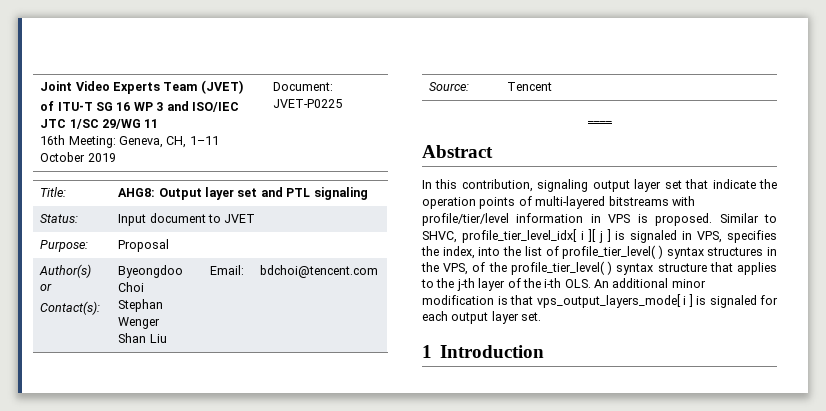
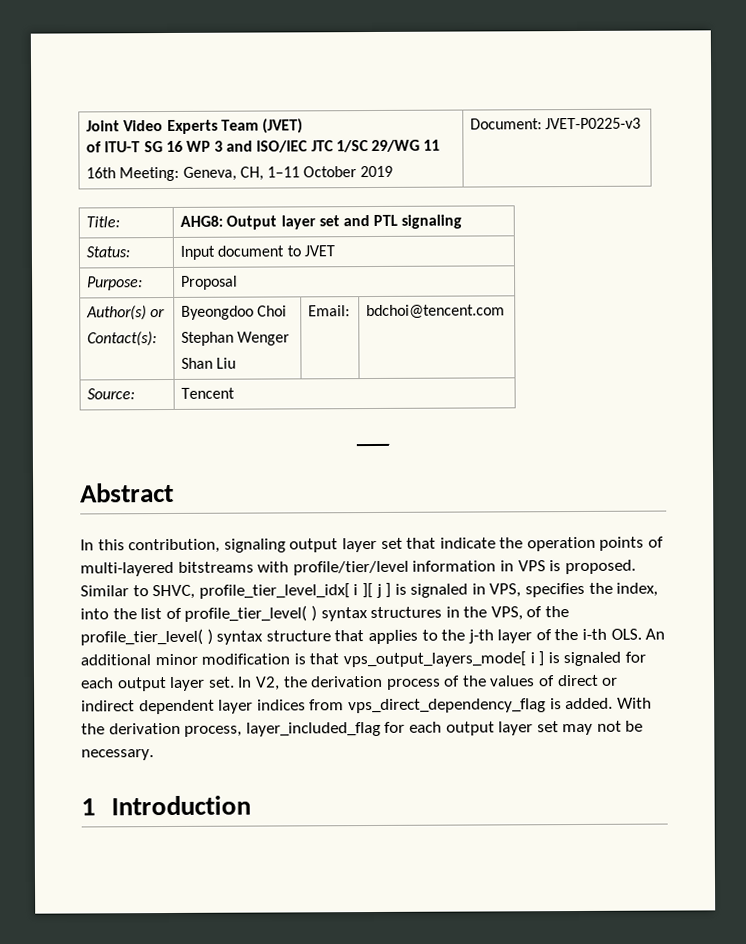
[273,99,343,108] JVET-P0225 -> [545,117,642,130] JVET-P0225-v3
(542, 316) none -> [237,674,619,691] [81,697,652,715] [81,720,644,737] [81,749,154,761] In V2, the derivation process of the values of direct or indirect dependent layer indices from vps_direct_dependency_flag is added. With the derivation process, layer_included_flag for each output layer set may not be necessary.

